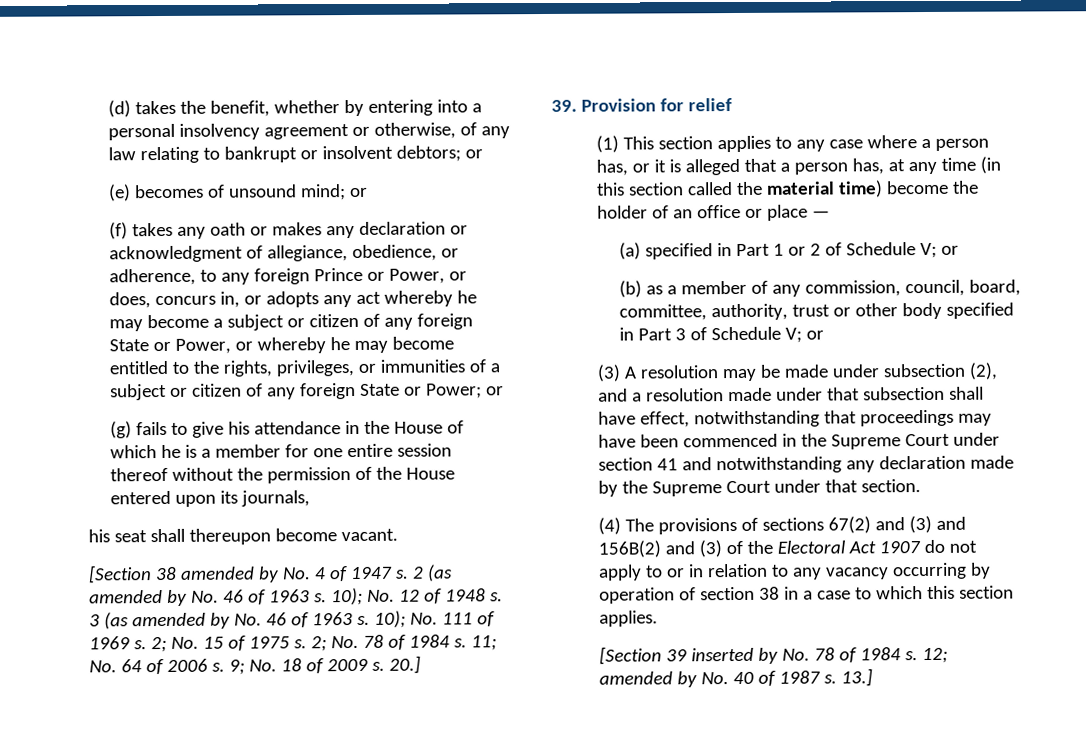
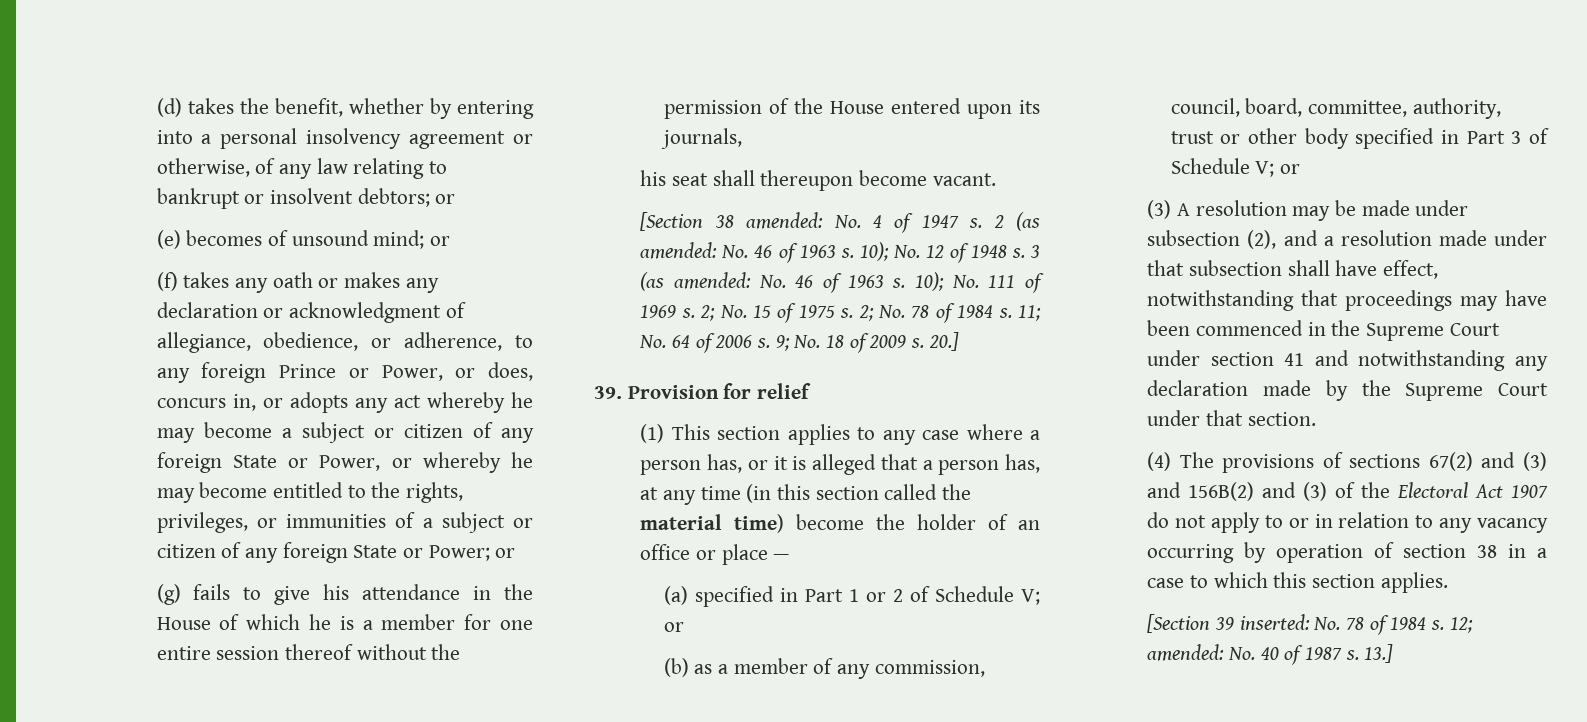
[179,566,279,583] amended by -> [746,212,824,229] amended:
[88,589,187,606] amended by -> [640,242,718,259] amended:
[131,612,230,629] amended by -> [674,272,752,289] amended:
[690,647,778,664] inserted by -> [1239,614,1310,630] inserted:
[598,671,697,688] amended by -> [1147,644,1225,661] amended:

